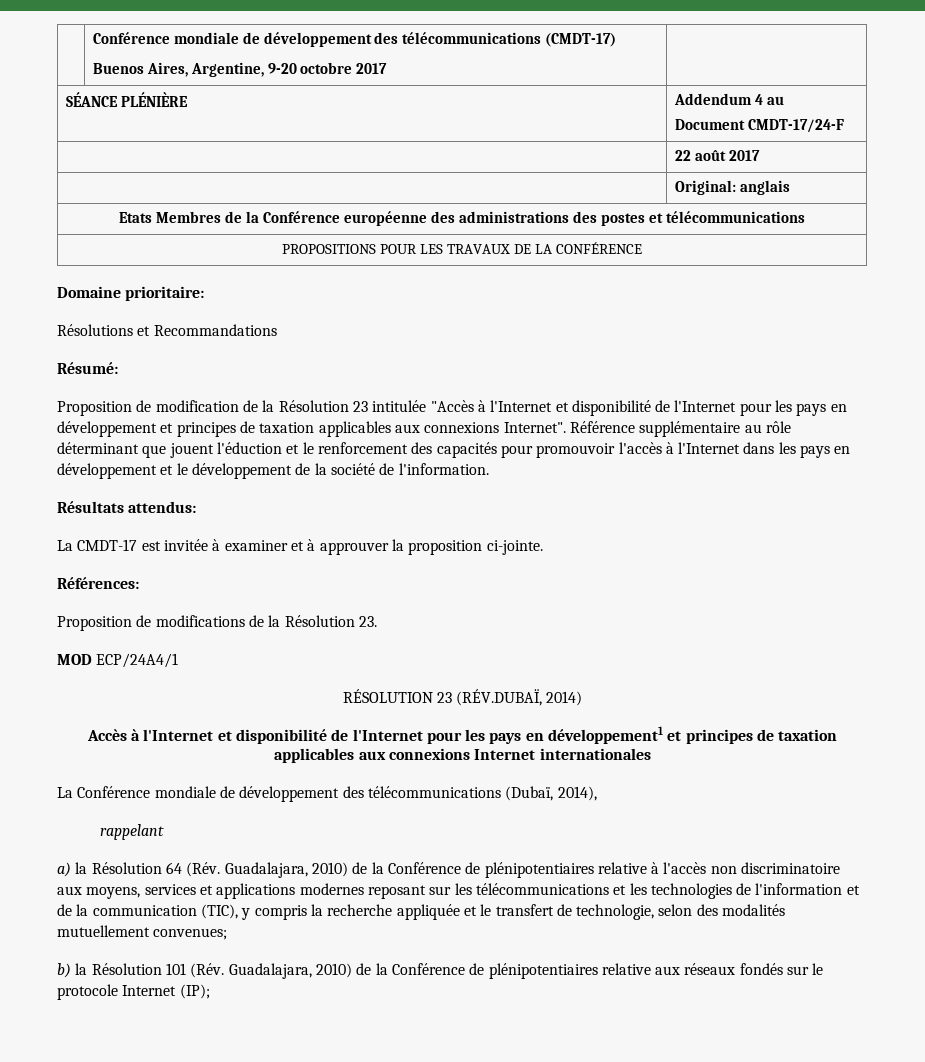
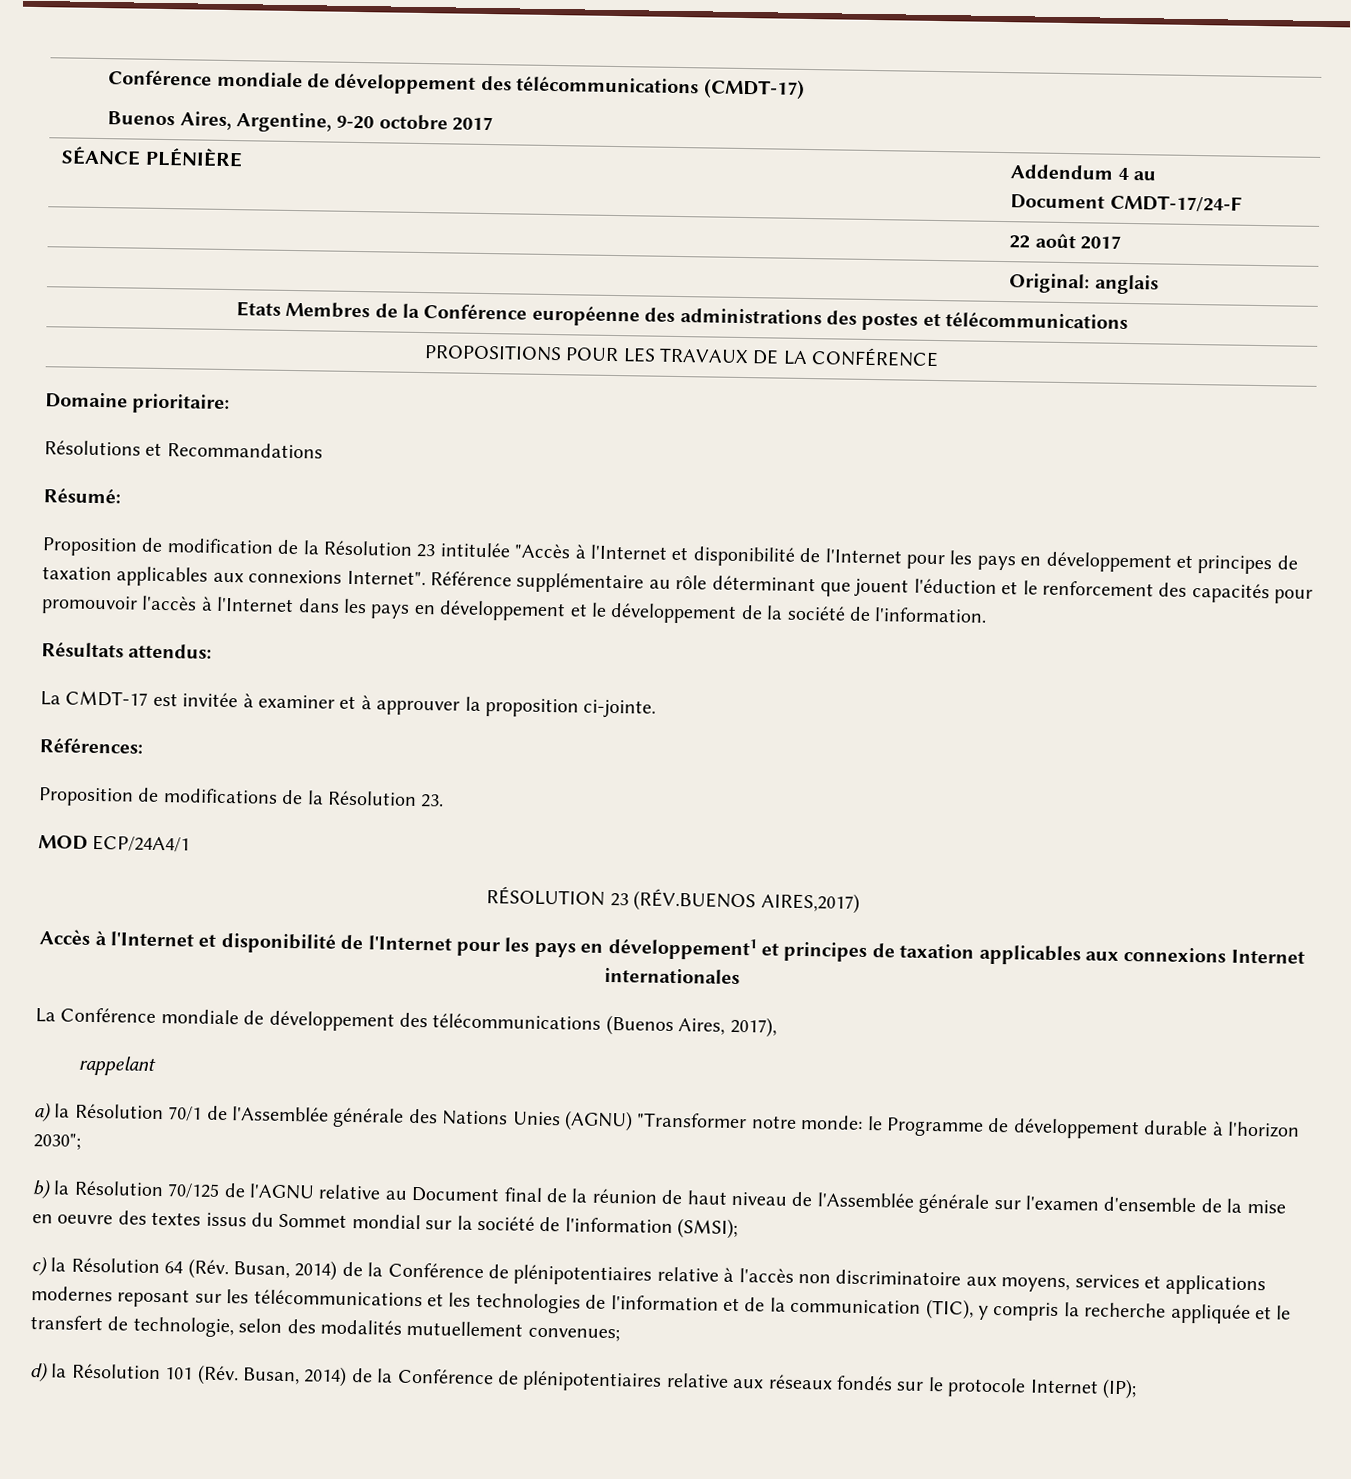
[456,689,583,706] (RÉV.DUBAÏ, 2014) -> [633,888,860,914] (RÉV.BUENOS AIRES,2017)
[505,786,597,801] (Dubaï, 2014), -> [605,1014,777,1038] (Buenos Aires, 2017),
[165,862,348,878] 64 (Rév. Guadalajara, 2010) -> [168,1105,1300,1140] [33,1133,81,1150] [32,1179,1286,1214] [32,1210,739,1240] [31,1256,338,1281] 70/1 de l'Assemblée générale des Nations Unies (AGNU) "Transformer notre monde: le Programme de développement durable à l'horizon 2030"; // b) la Résolution 70/125 de l'AGNU relative au Document final de la réunion de haut niveau de l'Assemblée générale sur l'examen d'ensemble de la mise en oeuvre des textes issus du Sommet mondial sur la société de l'information (SMSI); // c) la Résolution 64 (Rév. Busan, 2014)
[57,963,71,978] b) -> [29,1362,49,1383] d)
[228,963,352,979] Guadalajara, 2010) -> [242,1366,348,1387] Busan, 2014)

